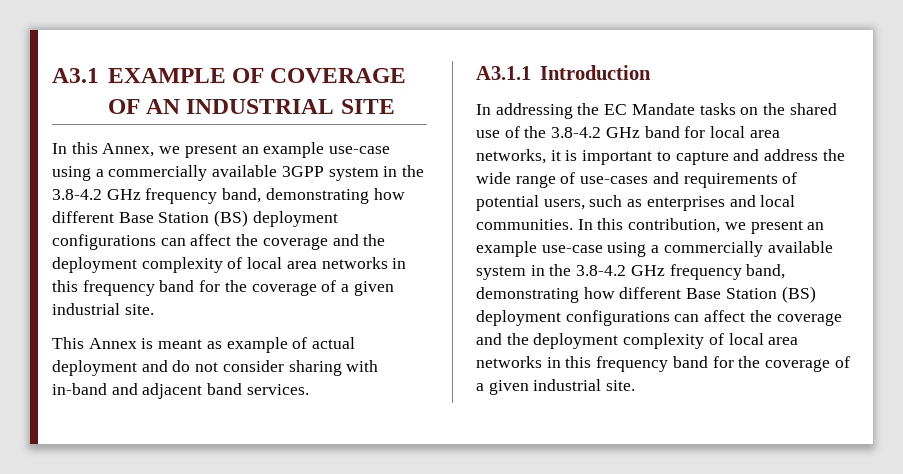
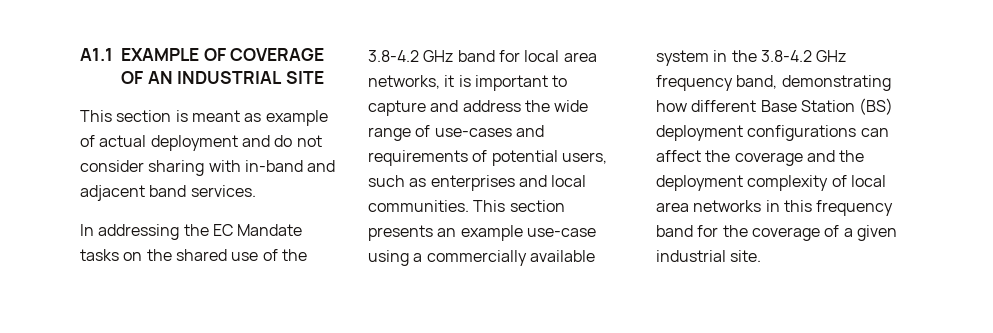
[52,68,99,83] A3.1 -> [80,48,113,61] A1.1
[52,142,391,158] [52,165,425,181] [52,188,405,204] [52,210,338,227] [52,234,386,250] [52,257,407,273] [52,280,394,296] [52,303,154,315] [52,337,137,349] // In this Annex, we present an example use-case using a commercially available 3GPP system in the 3.8-4.2 GHz frequency band, demonstrating how different Base Station (BS) deployment configurations can affect the coverage and the deployment complexity of local area networks in this frequency band for the coverage of a given industrial site. // This Annex -> [80,110,172,122] // This section
[476,65,651,80] // A3.1.1 Introduction -> (256, 191) none
[577,218,803,234] In this contribution, we present -> [473,200,565,212] [368,225,433,241] This section presents

